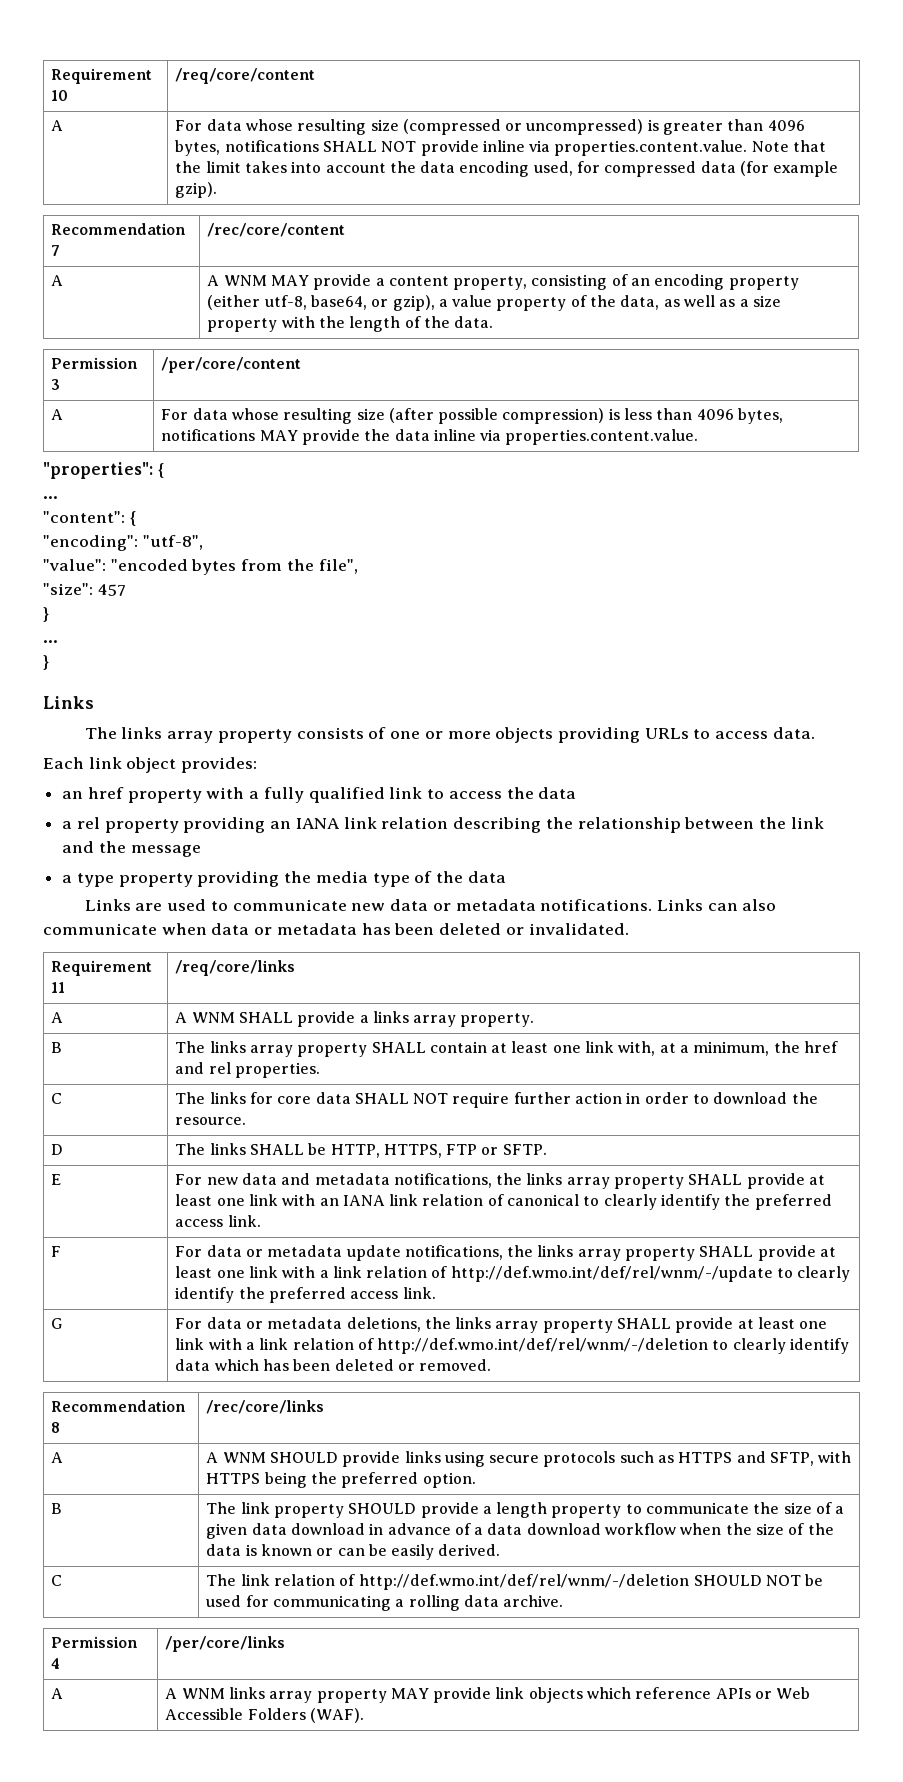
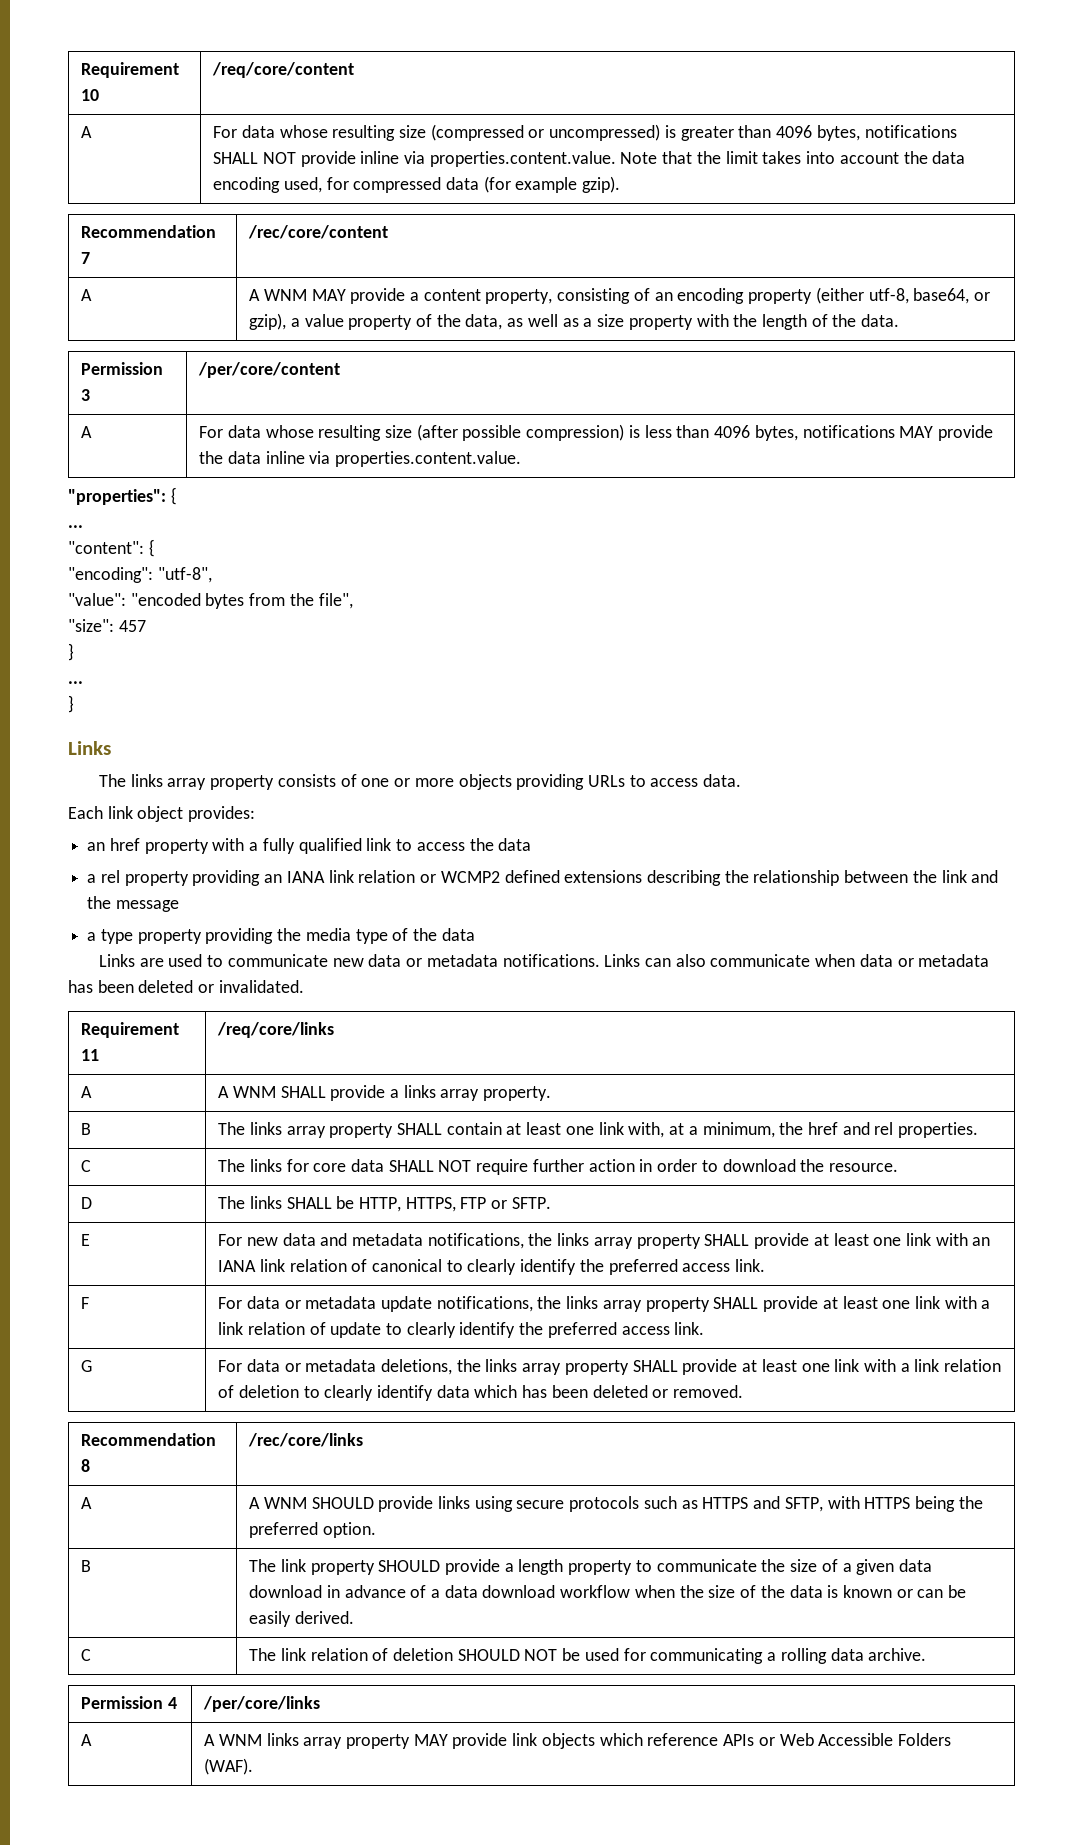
(449, 823) none -> [420,870,643,883] or WCMP2 defined extensions
[450,1266,773,1282] http://def.wmo.int/def/rel/wnm/-/update -> [330,1322,382,1338] update
[377,1338,709,1354] http://def.wmo.int/def/rel/wnm/-/deletion -> [238,1385,299,1398] deletion
[358,1574,690,1590] http://def.wmo.int/def/rel/wnm/-/deletion -> [392,1648,453,1661] deletion

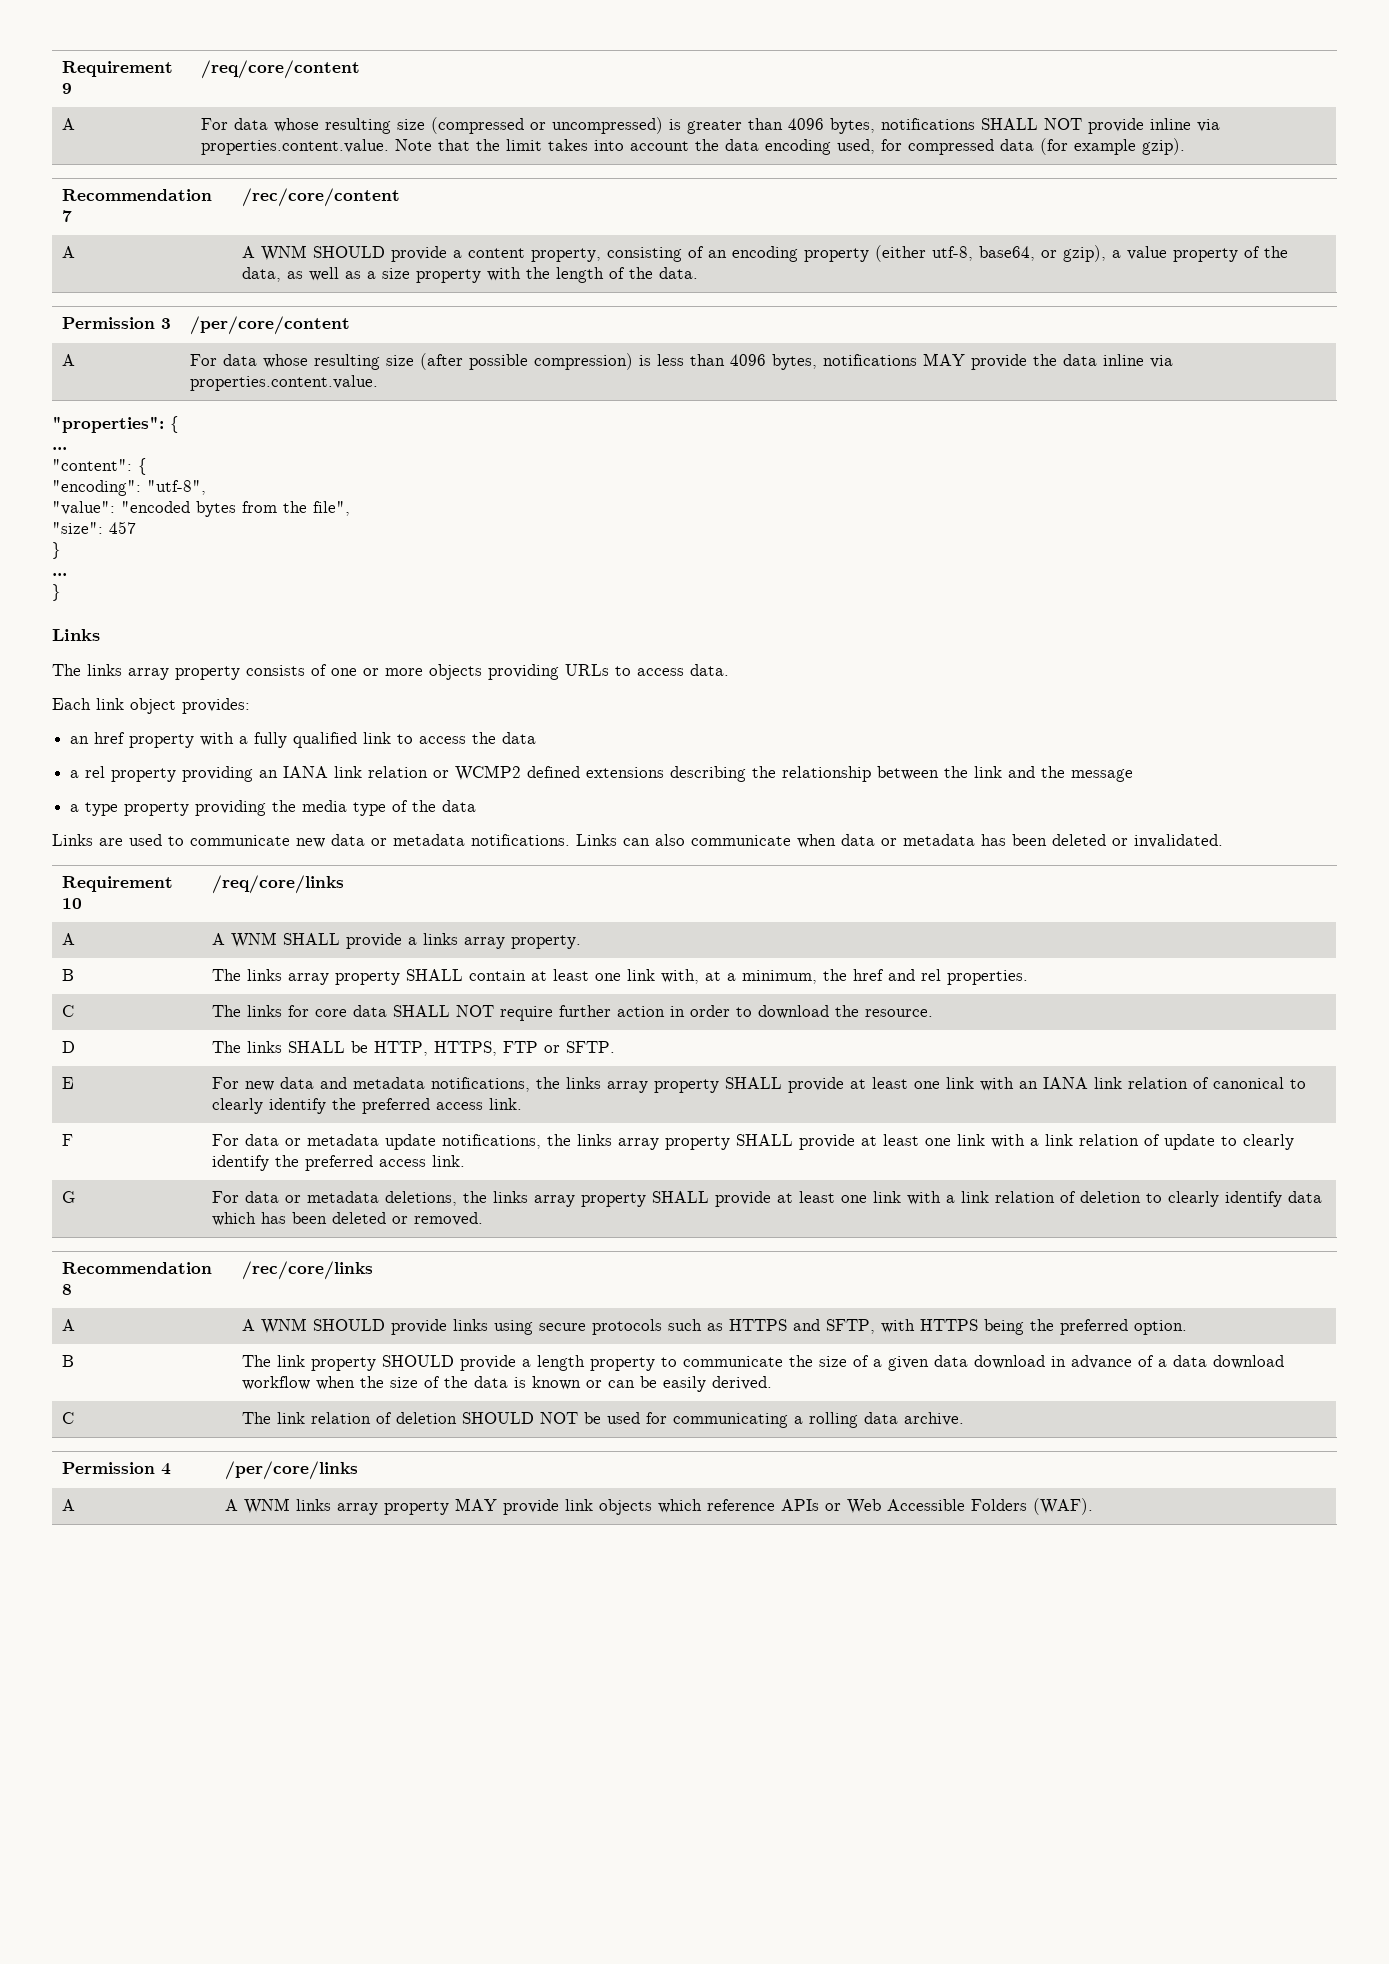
[81,62,180,78] [81,89,100,101] Requirement 10 -> [61,61,173,77] [61,83,72,94] Requirement 9
[311,289,346,301] MAY -> [312,246,385,258] SHOULD
[81,1049,100,1061] 11 -> [61,898,82,909] 10

